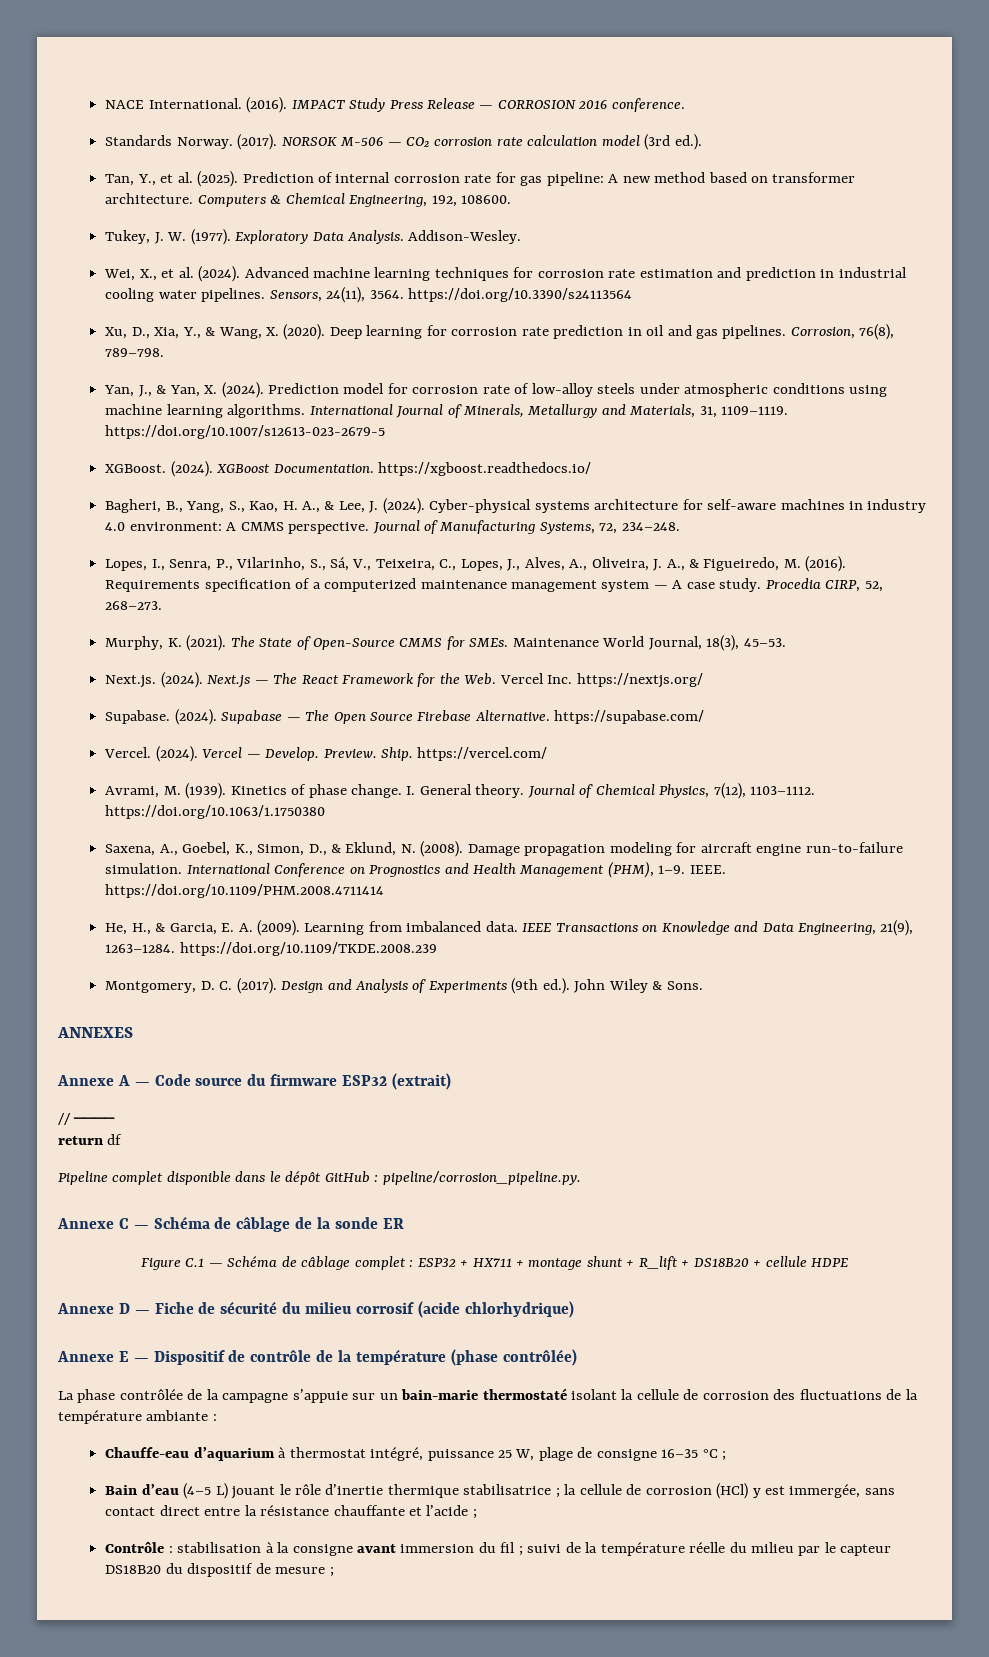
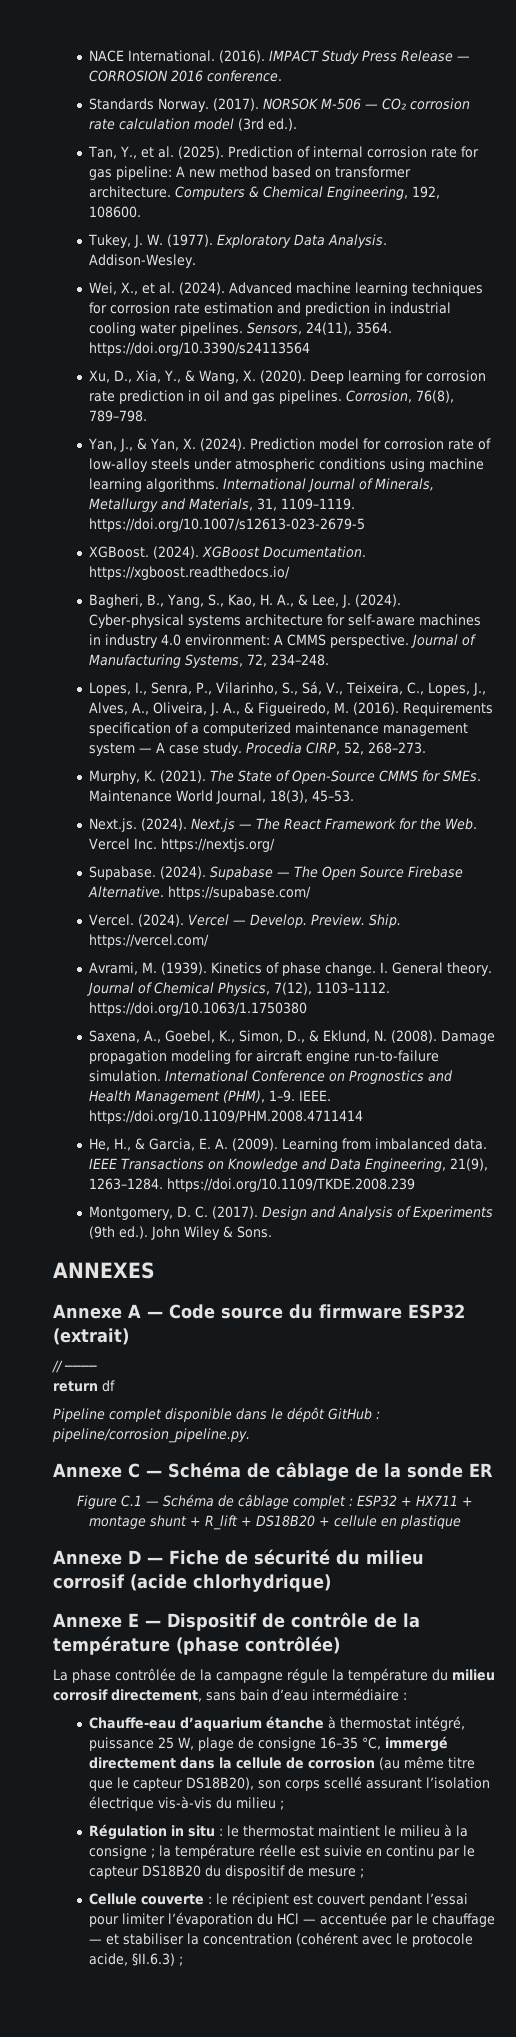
[811,1258,849,1267] HDPE -> [380,1515,461,1529] en plastique
[292,1388,918,1403] [58,1410,209,1424] s’appuie sur un bain-marie thermostaté isolant la cellule de corrosion des fluctuations de la température ambiante -> [287,1668,495,1683] [53,1688,399,1702] régule la température du milieu corrosif directement, sans bain d’eau intermédiaire
(275, 1454) none -> [266,1716,325,1729] étanche
[702,1449,727,1461] [105,1483,895,1499] [105,1505,477,1519] [105,1541,794,1556] °C ; // Bain d’eau (4–5 L) jouant le rôle d’inertie thermique stabilisatrice ; la cellule de corrosion (HCl) y est immergée, sans contact direct entre la résistance chauffante et l’acide ; // Contrôle : stabilisation à la consigne avant immersion du fil ; suivi de la température réelle du milieu -> [362,1736,449,1752] [89,1756,476,1770] [89,1776,491,1791] [89,1796,285,1811] [89,1824,469,1840] [89,1844,435,1859] °C, immergé directement dans la cellule de corrosion (au même titre que le capteur DS18B20), son corps scellé assurant l’isolation électrique vis-à-vis du milieu ; // Régulation in situ : le thermostat maintient le milieu à la consigne ; la température réelle est suivie en continu
(334, 1572) none -> [89,1892,469,1907] [89,1912,496,1927] [89,1932,474,1947] [89,1953,184,1966] // Cellule couverte : le récipient est couvert pendant l’essai pour limiter l’évaporation du HCl — accentuée par le chauffage — et stabiliser la concentration (cohérent avec le protocole acide, §II.6.3) ;

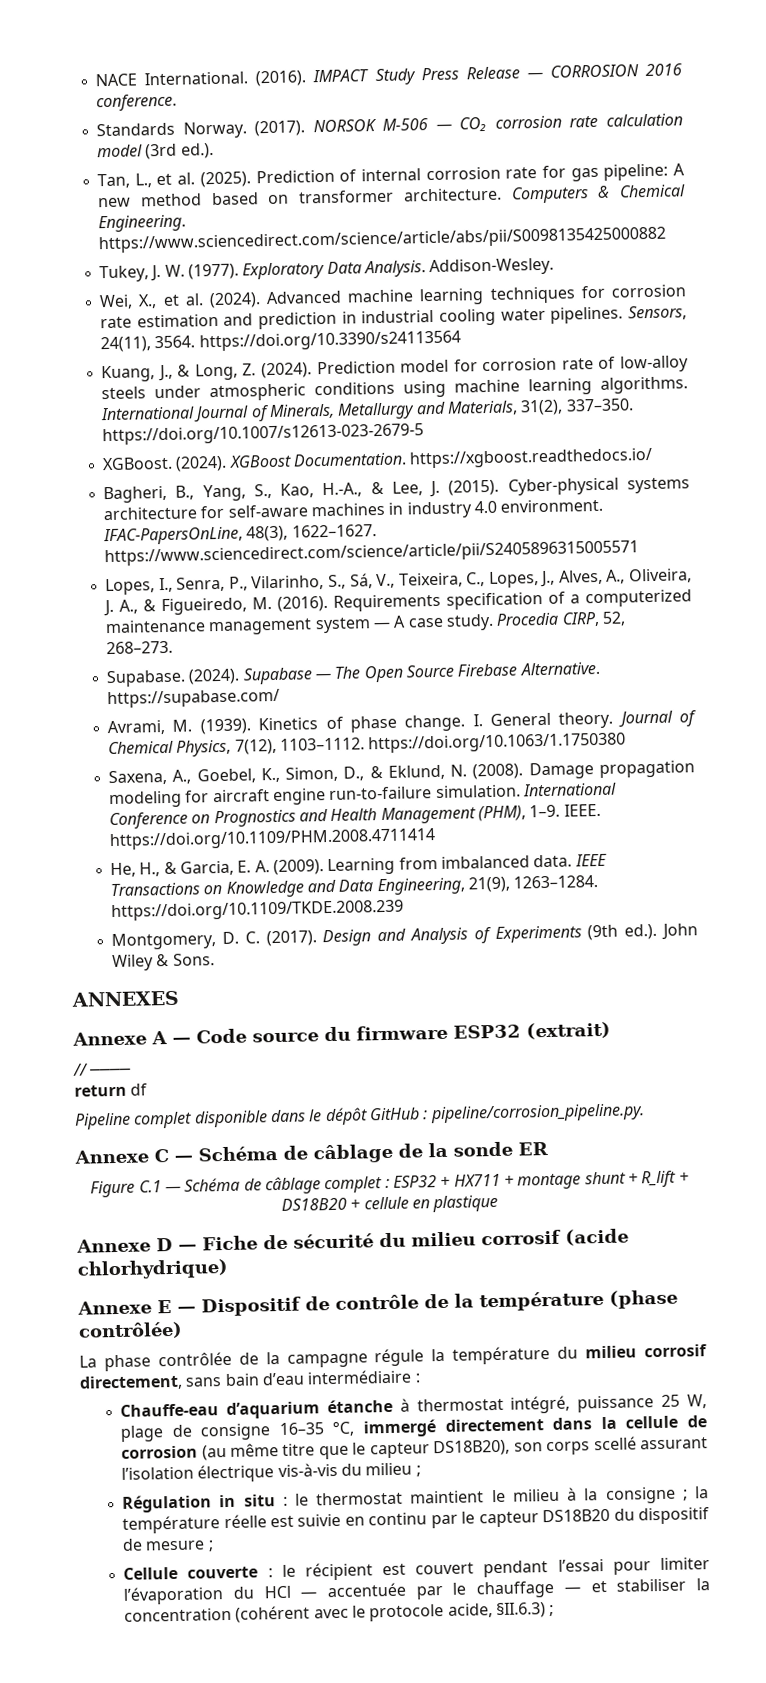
[120,146,138,159] Y., -> [134,173,152,188] L.,
[327,186,441,200] [89,206,142,218] Engineering, 192, 108600. -> [98,214,187,233] [98,226,667,254] Engineering. https://www.sciencedirect.com/science/article/abs/pii/S0098135425000882
[89,370,487,384] [89,390,455,404] [89,410,148,422] [88,438,197,452] Xu, D., Xia, Y., & Wang, X. (2020). Deep learning for corrosion rate prediction in oil and gas pipelines. Corrosion, 76(8), 789–798. // Yan, J., & Yan, X. -> [101,363,257,383] Kuang, J., & Long, Z.
[257,498,356,511] 31, 1109–1119. -> [520,398,634,416] 31(2), 337–350.
[260,594,295,607] H. A., -> [322,482,363,498] H.-A.,
[355,594,402,607] (2024). -> [448,479,500,496] (2015).
[185,634,478,648] [89,654,330,668] environment: A CMMS perspective. Journal of Manufacturing Systems, 72, 234–248. -> [500,498,604,513] [103,524,377,546] [104,540,640,567] environment. IFAC-PapersOnLine, 48(3), 1622–1627. https://www.sciencedirect.com/science/article/pii/S2405896315005571
[89,770,482,784] [89,790,355,804] [89,818,478,832] [89,838,276,852] // Murphy, K. (2021). The State of Open-Source CMMS for SMEs. Maintenance World Journal, 18(3), 45–53. // Next.js. (2024). Next.js — The React Framework for the Web. Vercel Inc. https://nextjs.org/ -> (174, 647) none
[89,914,402,928] [89,934,210,948] // Vercel. (2024). Vercel — Develop. Preview. Ship. https://vercel.com/ -> (281, 698) none

